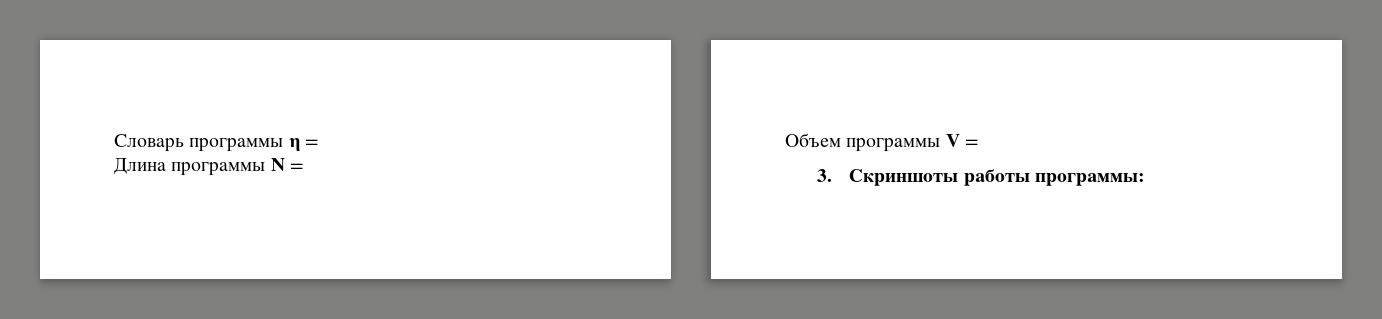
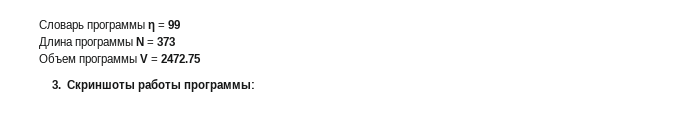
(318, 143) none -> [168,20,181,29] 99
(303, 167) none -> [157,37,176,46] 373
(978, 143) none -> [161,54,202,63] 2472.75

